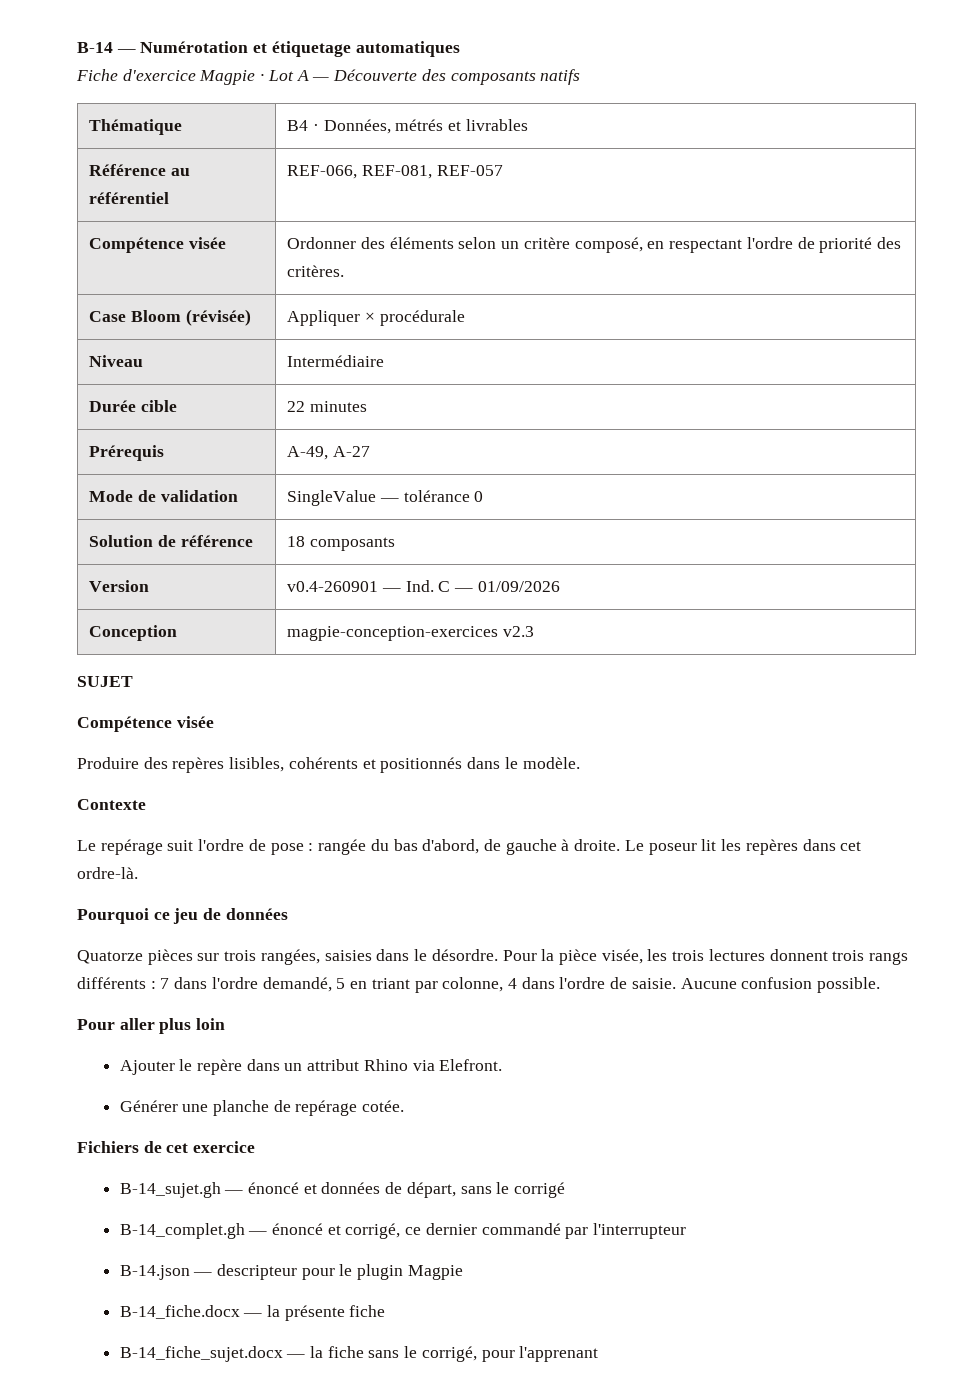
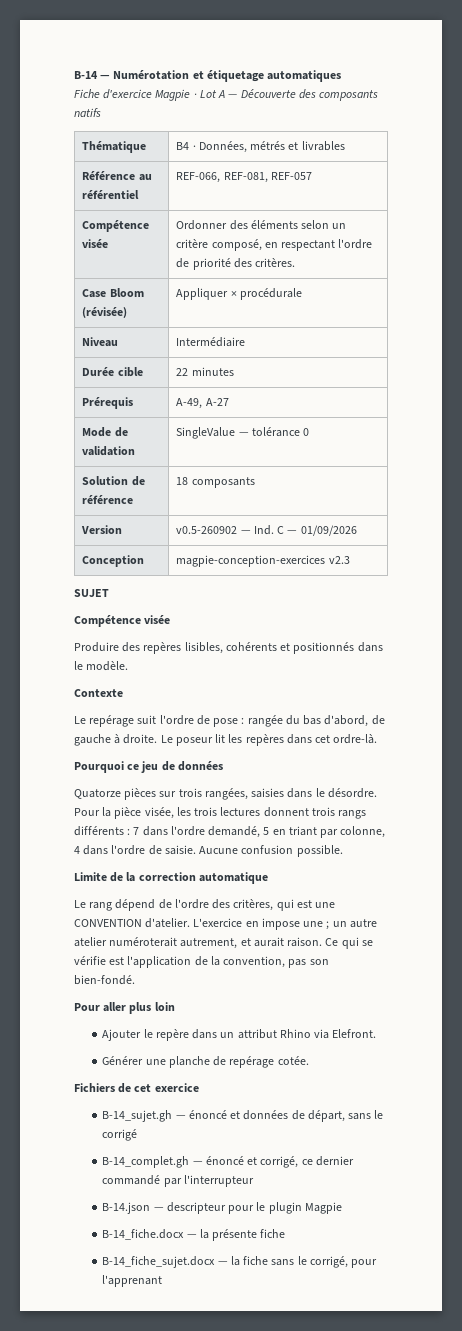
[287,581,379,592] v0.4-260901 -> [176,526,238,534] v0.5-260902
(881, 985) none -> [74,872,268,884] [74,899,336,911] [74,918,377,930] [74,937,373,949] [74,956,329,968] [74,975,135,985] // Limite de la correction automatique // Le rang dépend de l'ordre des critères, qui est une CONVENTION d'atelier. L'exercice en impose une ; un autre atelier numéroterait autrement, et aurait raison. Ce qui se vérifie est l'application de la convention, pas son bien-fondé.

